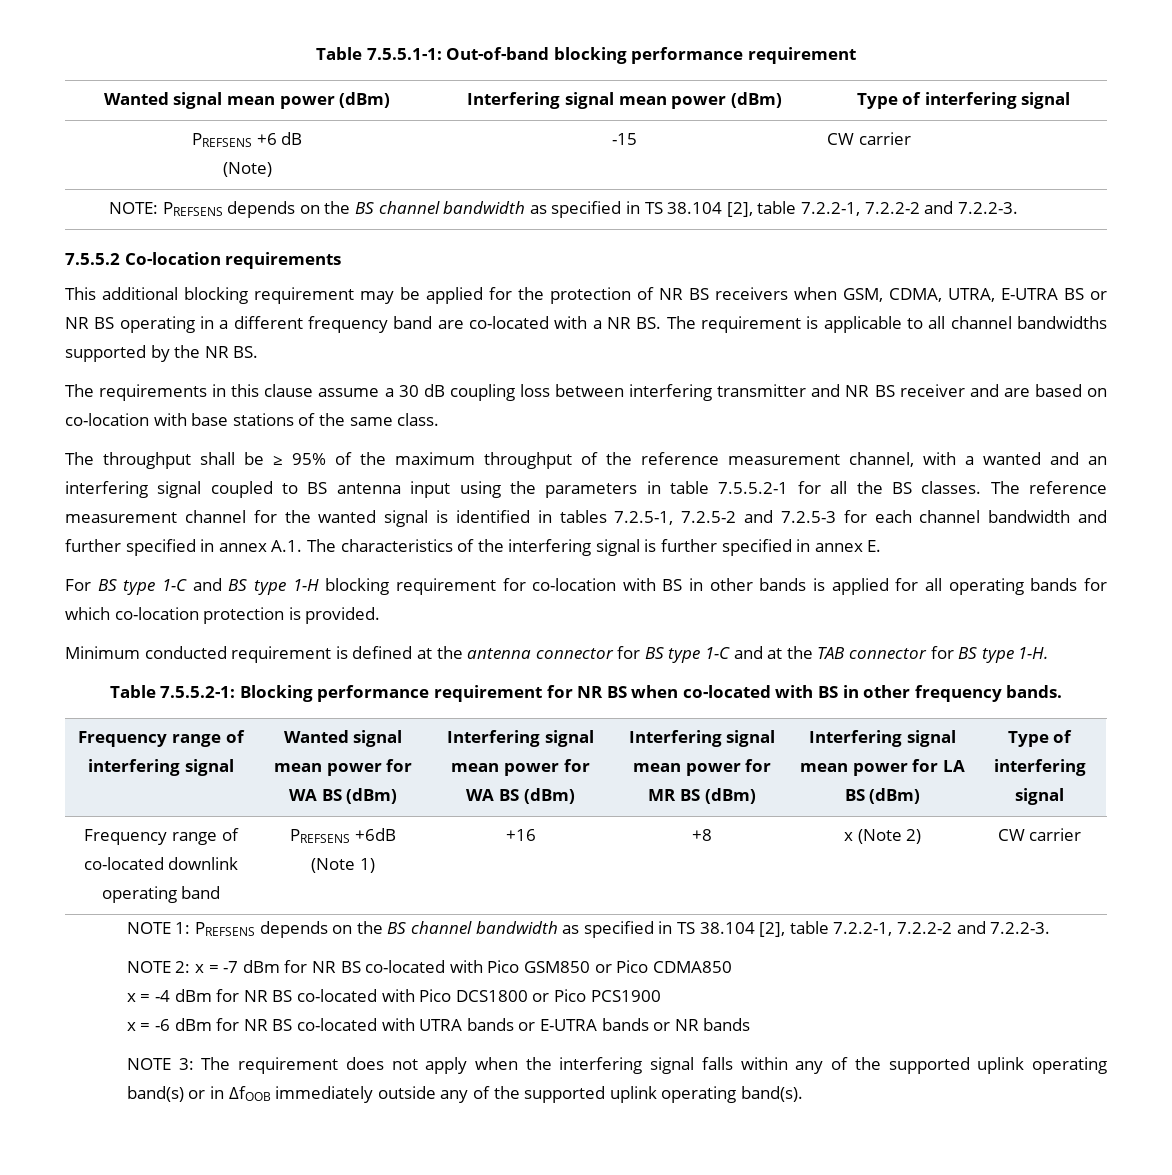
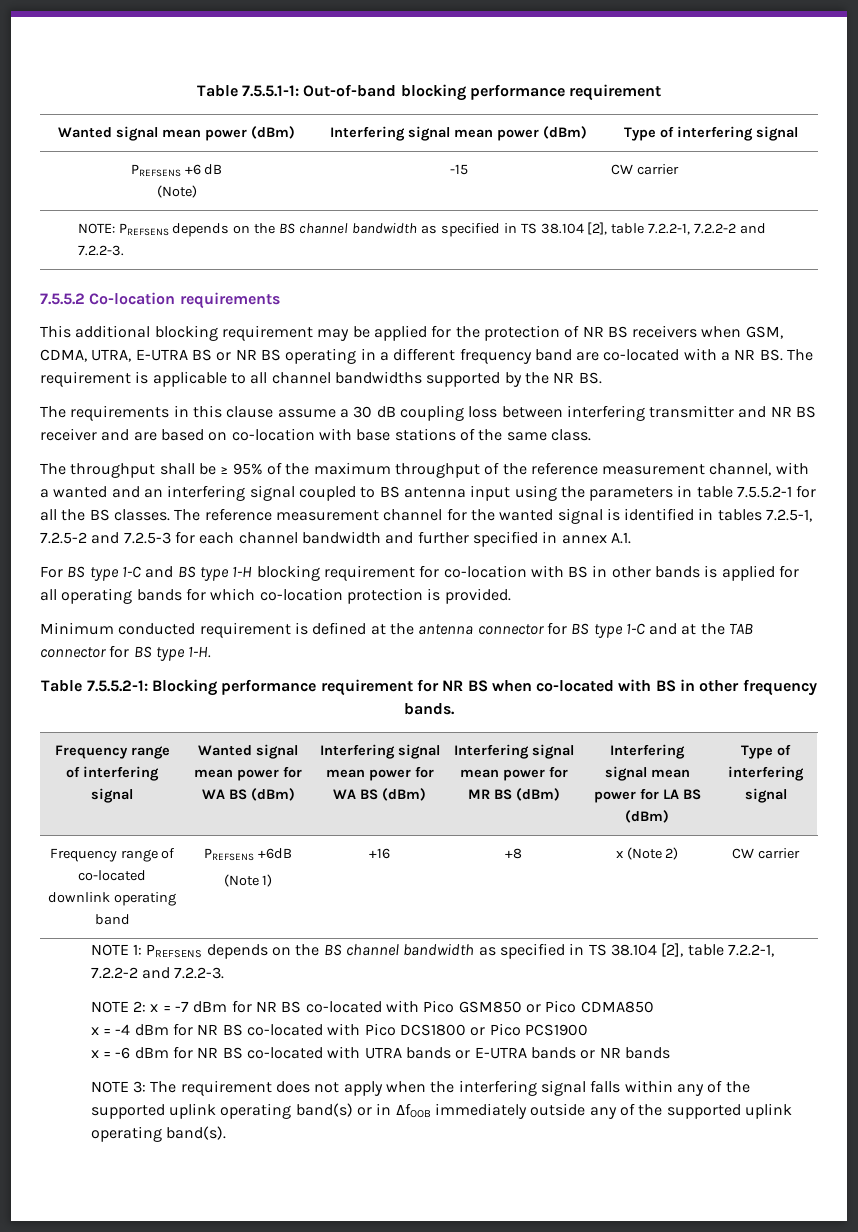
[306,539,882,556] The characteristics of the interfering signal is further specified in annex E. -> (631, 538) none

